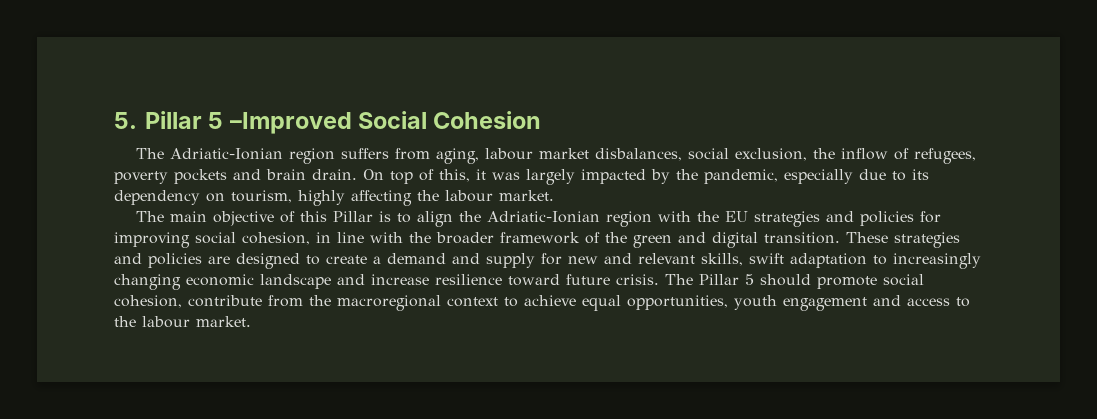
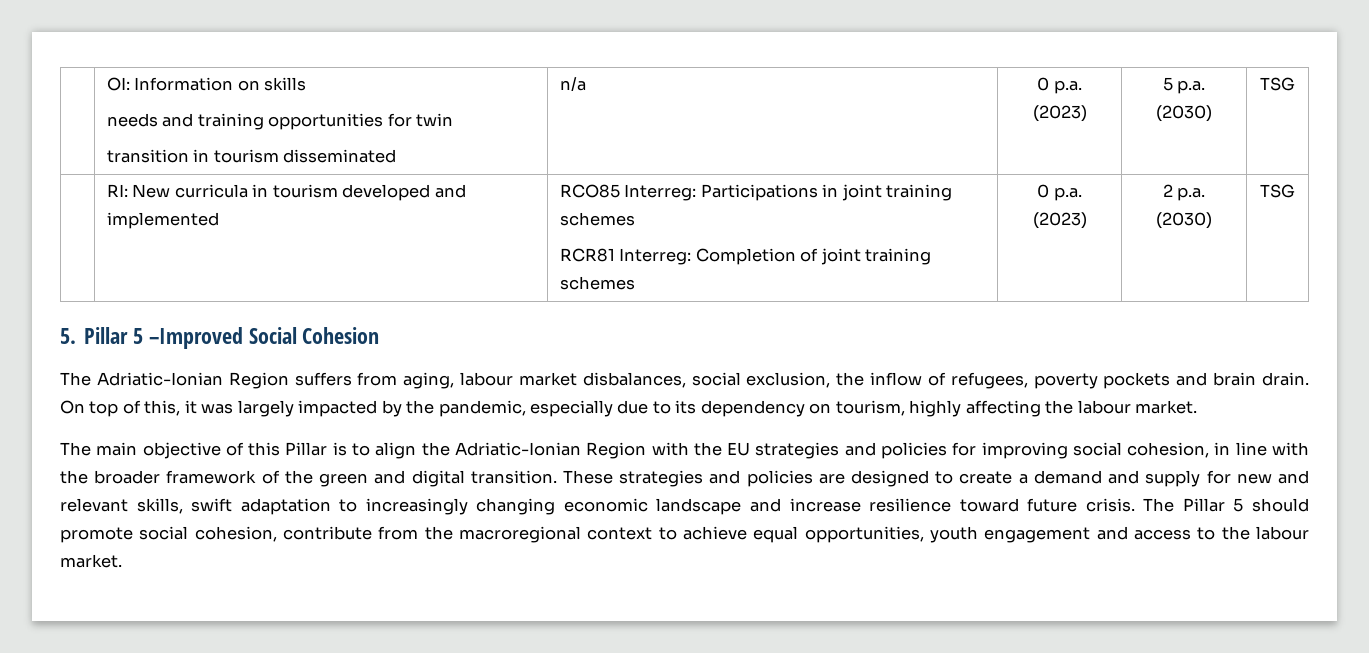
(114, 120) none -> [106,77,307,91] [106,113,454,130] [106,149,397,163] [559,77,586,91] [1037,77,1082,94] [1032,105,1087,122] [1162,77,1206,94] [1156,105,1212,122] [1260,77,1295,91] [106,184,466,201] [106,212,219,229] [559,184,953,201] [559,212,635,226] [559,248,932,265] [559,276,635,290] [1037,184,1082,201] [1032,212,1087,229] [1162,184,1206,201] [1156,212,1212,229] [1260,184,1295,198] | OI: Information on skills // needs and training opportunities for twin // transition in tourism disseminated | n/a | 0 p.a. (2023) | 5 p.a. (2030) | TSG // | RI: New curricula in tourism developed and implemented | RCO85 Interreg: Participations in joint training schemes // RCR81 Interreg: Completion of joint training schemes | 0 p.a. (2023) | 2 p.a. (2030) | TSG //
[289,148,336,164] region -> [228,372,289,389] Region
[606,211,653,227] region -> [586,442,647,459] Region

